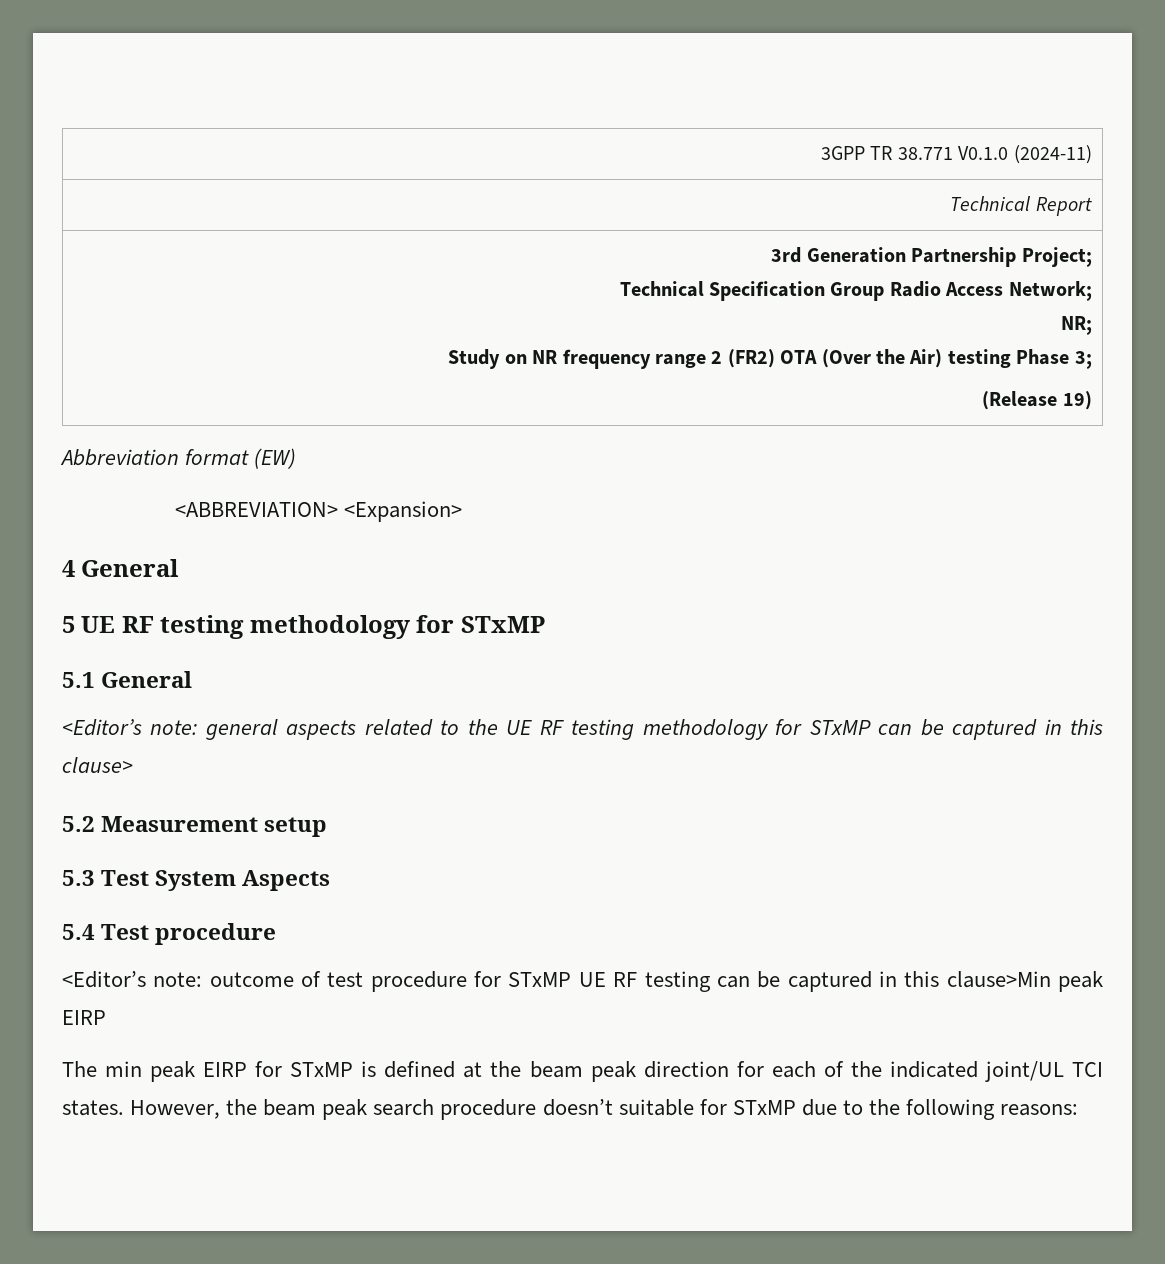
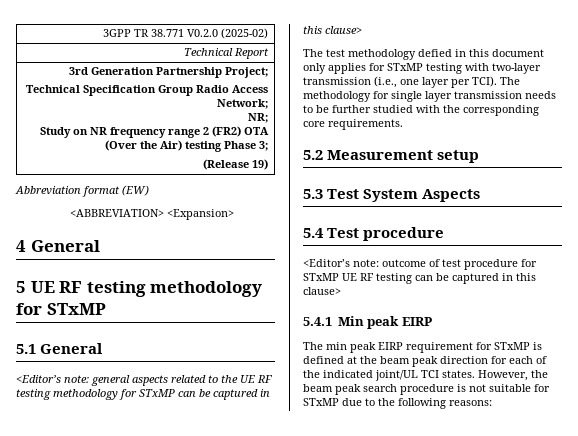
[958,145,1092,164] V0.1.0 (2024-11) -> [186,28,268,39] V0.2.0 (2025-02)
(133, 765) none -> [303,49,544,60] [303,63,541,74] [303,76,520,88] [303,91,556,102] [303,105,539,116] [303,119,403,130] // The test methodology defied in this document only applies for STxMP testing with two-layer transmission (i.e., one layer per TCI). The methodology for single layer transmission needs to be further studied with the corresponding core requirements.
[946,971,1051,988] clause>Min -> [303,287,341,295] [303,316,364,326] clause> // 5.4.1 Min
(248, 1069) none -> [406,342,473,353] requirement
[542,1099,613,1116] doesn’t -> [457,384,486,392] is not

